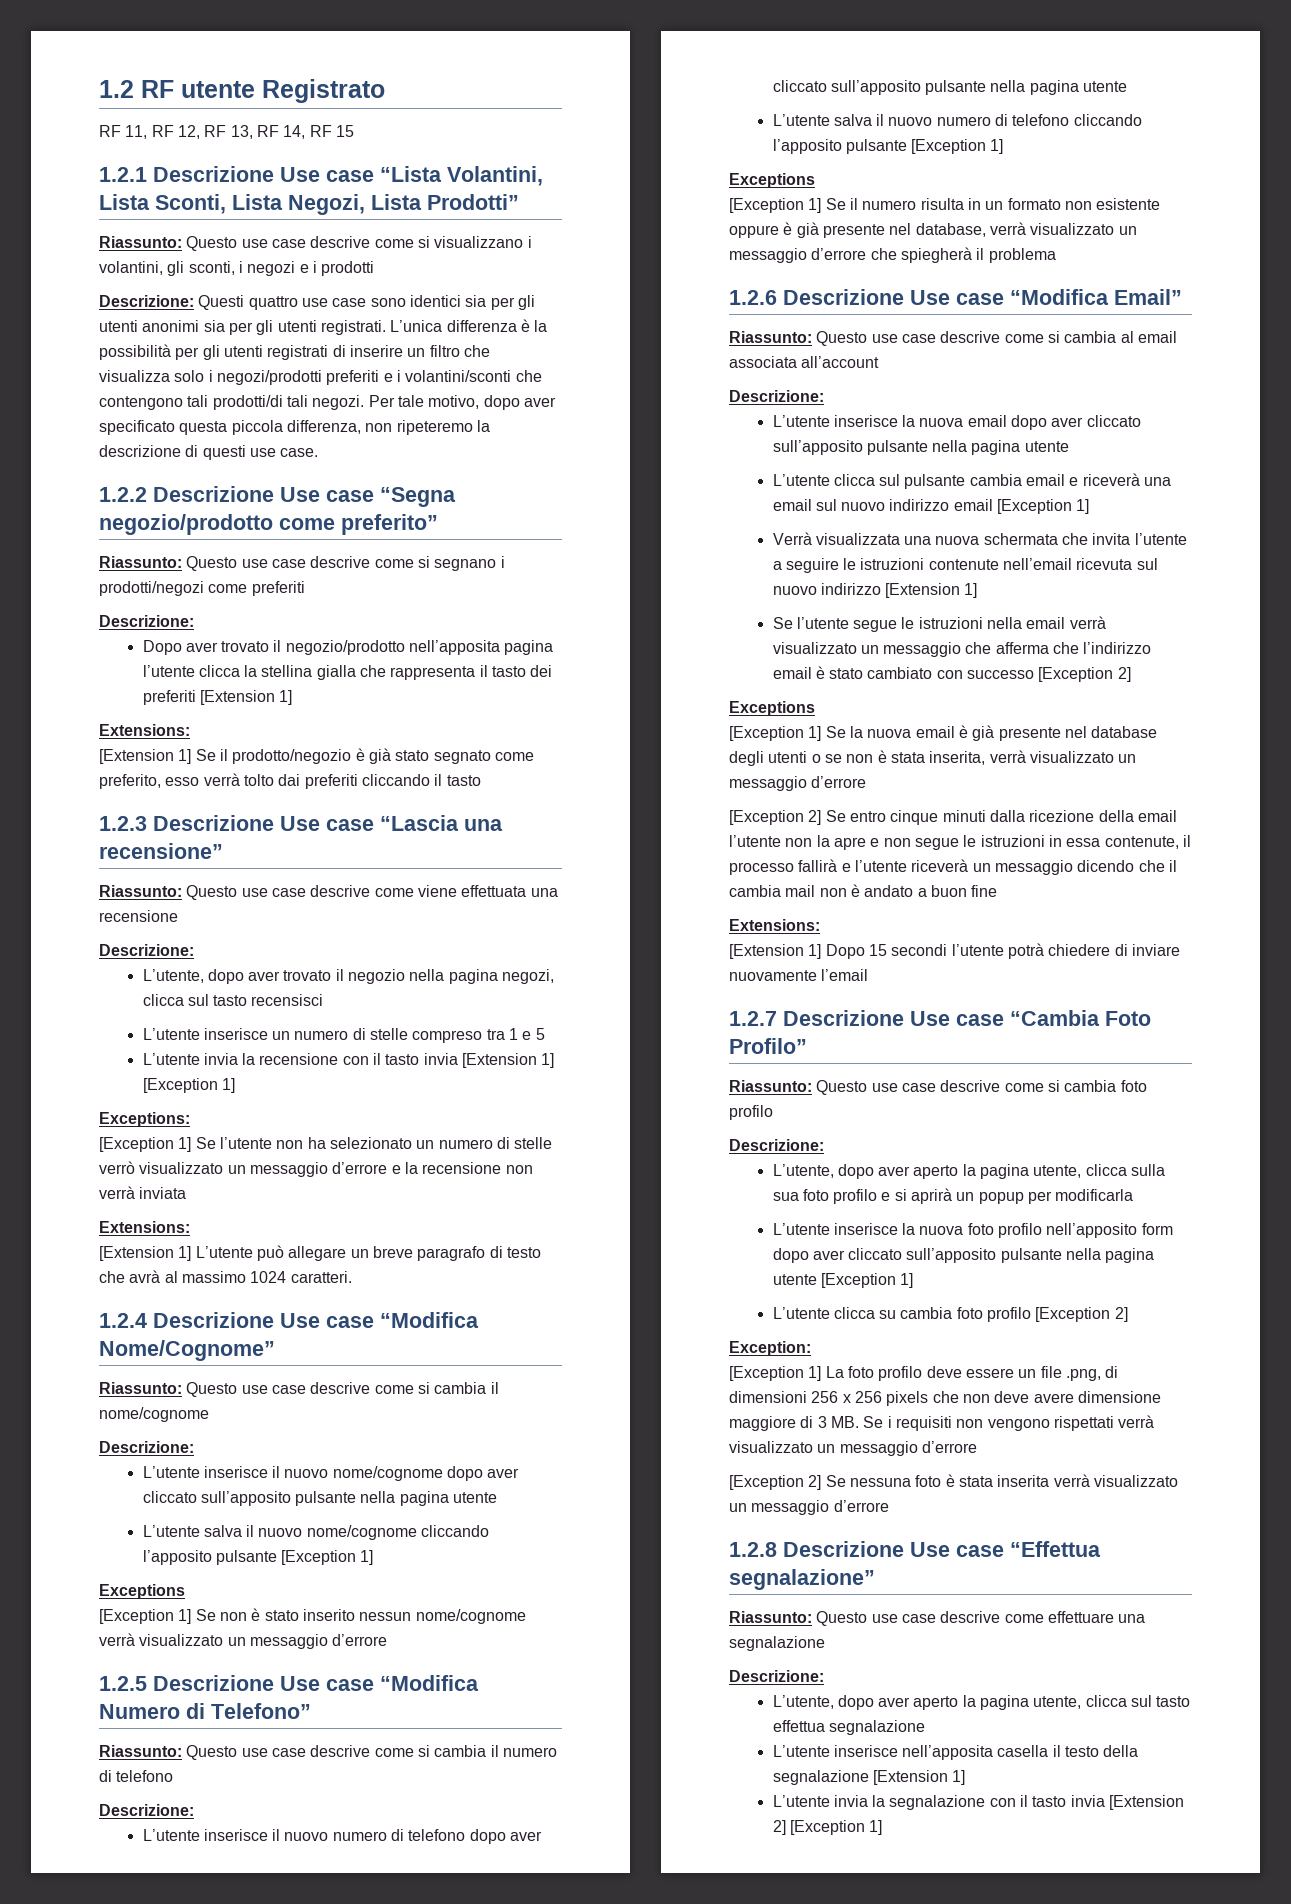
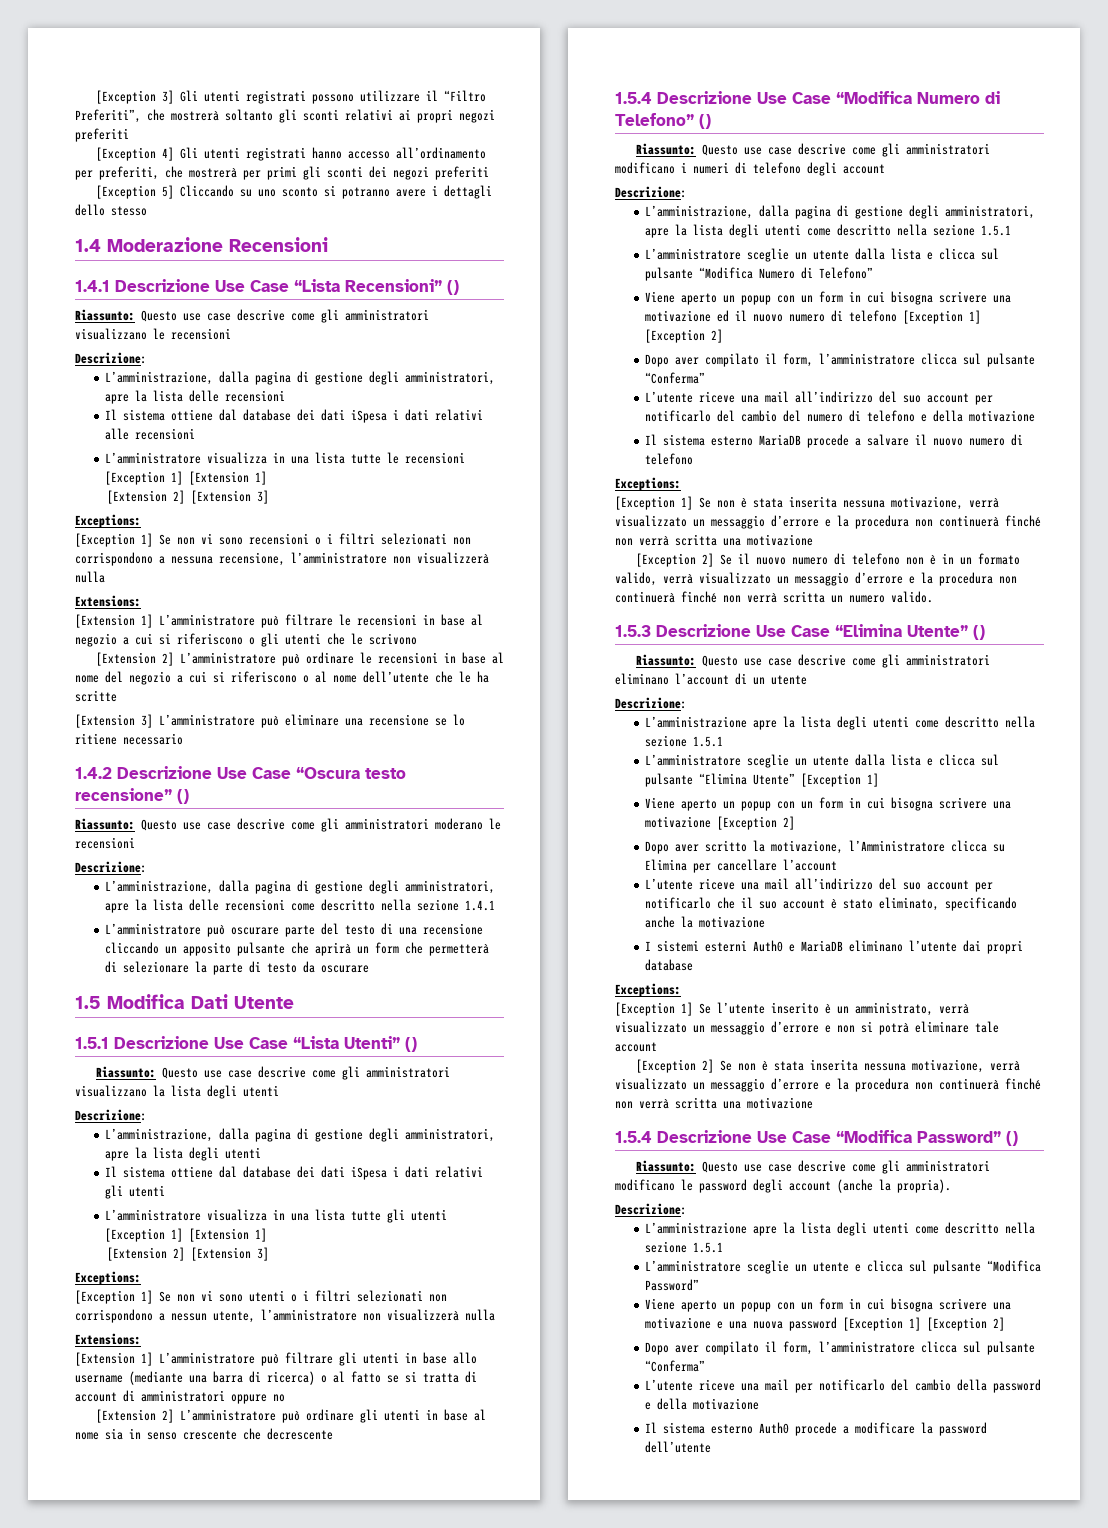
[99,79,385,103] [99,125,354,139] [99,166,543,186] [99,194,519,215] [99,236,532,251] [99,261,375,276] [99,295,535,310] [99,319,548,335] [99,344,490,360] [99,370,542,385] [99,395,556,410] [99,420,490,435] [99,445,319,460] [99,486,456,507] [99,514,438,535] [99,556,505,571] [99,581,305,596] [99,615,194,627] [142,640,554,655] [142,665,553,680] [142,690,293,705] [99,724,190,736] [99,748,534,764] [99,773,481,789] [99,815,503,831] [99,843,223,859] [99,885,558,900] [99,910,178,922] [99,944,194,956] [142,969,555,984] [142,994,324,1006] [142,1028,545,1043] [142,1053,555,1068] [142,1078,235,1093] 1.2 RF utente Registrato // RF 11, RF 12, RF 13, RF 14, RF 15 // 1.2.1 Descrizione Use case “Lista Volantini, Lista Sconti, Lista Negozi, Lista Prodotti” // Riassunto: Questo use case descrive come si visualizzano i volantini, gli sconti, i negozi e i prodotti // Descrizione: Questi quattro use case sono identici sia per gli utenti anonimi sia per gli utenti registrati. L’unica differenza è la possibilità per gli utenti registrati di inserire un filtro che visualizza solo i negozi/prodotti preferiti e i volantini/sconti che contengono tali prodotti/di tali negozi. Per tale motivo, dopo aver specificato questa piccola differenza, non ripeteremo la descrizione di questi use case. // 1.2.2 Descrizione Use case “Segna negozio/prodotto come preferito” // Riassunto: Questo use case descrive come si segnano i prodotti/negozi come preferiti // Descrizione: // Dopo aver trovato il negozio/prodotto nell’apposita pagina l’utente clicca la stellina gialla che rappresenta il tasto dei preferiti [Extension 1] // Extensions: // [Extension 1] Se il prodotto/negozio è già stato segnato come preferito, esso verrà tolto dai preferiti cliccando il tasto // 1.2.3 Descrizione Use case “Lascia una recensione” // Riassunto: Questo use case descrive come viene effettuata una recensione // Descrizione: // L’utente, dopo aver trovato il negozio nella pagina negozi, clicca sul tasto recensisci // L’utente inserisce un numero di stelle compreso tra 1 e 5 // L’utente invia la recensione con il tasto invia [Extension 1] [Exception 1] -> [95,90,486,104] [75,109,495,123] [75,128,129,142] [95,147,486,161] [75,166,489,180] [95,185,492,199] [75,204,147,216] [75,237,328,252] [75,279,459,295] [75,309,429,323] [75,328,231,340] [75,352,147,364] [105,371,496,385] [105,390,286,404] [105,409,484,423] [105,428,196,440] [105,452,466,464] [105,471,268,485] [107,490,270,504] [75,514,141,528] [75,533,471,547] [75,552,489,566] [75,571,105,583] [75,595,141,607] [75,614,483,628] [75,633,417,647] [95,652,504,666] [75,671,489,685] [75,690,117,702] [75,714,465,728] [75,733,183,745] [75,766,406,779] [75,788,189,804] [75,818,501,832] [75,837,135,849] [75,861,147,873] [105,880,496,894] [105,899,496,913] [105,923,484,937] [105,942,490,956] [105,961,370,975] [75,994,294,1009] [75,1036,417,1052] [95,1066,450,1080] [75,1085,279,1099] [75,1109,147,1121] [105,1128,496,1142] [105,1147,262,1161] [105,1166,484,1180] [105,1185,166,1199] [105,1209,448,1223] [105,1228,268,1242] [107,1247,270,1261] [75,1271,141,1285] [75,1290,447,1304] [75,1309,495,1323] [75,1333,141,1345] [75,1352,477,1366] [75,1371,477,1385] [75,1390,285,1404] [95,1409,486,1423] [75,1428,333,1440] [615,91,1000,104] [615,113,711,129] [635,143,990,157] [615,162,885,176] [615,186,687,198] [645,205,1036,219] [645,224,1012,238] [645,248,1000,262] [645,267,874,281] [645,291,1012,305] [645,310,982,324] [645,329,724,343] [645,353,1036,367] [645,372,706,384] [645,391,994,405] [645,410,1036,422] [645,434,1024,448] [645,453,694,465] [615,477,681,491] [615,496,999,510] [615,515,1041,529] [615,534,813,546] [635,553,1020,567] [615,572,1017,586] [615,591,933,603] [615,624,985,640] [635,654,990,668] [615,673,807,685] [615,697,687,709] [645,716,1036,730] [645,735,724,747] [645,754,1000,768] [645,773,880,787] [645,797,1012,811] [645,816,796,830] [645,840,1006,854] [645,859,838,873] [645,878,994,892] [645,897,1018,911] [645,916,766,928] [645,940,1024,954] [645,959,694,971] [Exception 3] Gli utenti registrati possono utilizzare il “Filtro Preferiti”, che mostrerà soltanto gli sconti relativi ai propri negozi preferiti // [Exception 4] Gli utenti registrati hanno accesso all’ordinamento per preferiti, che mostrerà per primi gli sconti dei negozi preferiti // [Exception 5] Cliccando su uno sconto si potranno avere i dettagli dello stesso // 1.4 Moderazione Recensioni // 1.4.1 Descrizione Use Case “Lista Recensioni” () // Riassunto: Questo use case descrive come gli amministratori visualizzano le recensioni // Descrizione: // L’amministrazione, dalla pagina di gestione degli amministratori, apre la lista delle recensioni // Il sistema ottiene dal database dei dati iSpesa i dati relativi alle recensioni // L’amministratore visualizza in una lista tutte le recensioni [Exception 1] [Extension 1] // [Extension 2] [Extension 3] // Exceptions: // [Exception 1] Se non vi sono recensioni o i filtri selezionati non corrispondono a nessuna recensione, l’amministratore non visualizzerà nulla // Extensions: // [Extension 1] L’amministratore può filtrare le recensioni in base al negozio a cui si riferiscono o gli utenti che le scrivono // [Extension 2] L’amministratore può ordinare le recensioni in base al nome del negozio a cui si riferiscono o al nome dell’utente che le ha scritte // [Extension 3] L’amministratore può eliminare una recensione se lo ritiene necessario // 1.4.2 Descrizione Use Case “Oscura testo recensione” () // Riassunto: Questo use case descrive come gli amministratori moderano le recensioni // Descrizione: // L’amministrazione, dalla pagina di gestione degli amministratori, apre la lista delle recensioni come descritto nella sezione 1.4.1 // L’amministratore può oscurare parte del testo di una recensione cliccando un apposito pulsante che aprirà un form che permetterà di selezionare la parte di testo da oscurare // 1.5 Modifica Dati Utente // 1.5.1 Descrizione Use Case “Lista Utenti” () // Riassunto: Questo use case descrive come gli amministratori visualizzano la lista degli utenti // Descrizione: // L’amministrazione, dalla pagina di gestione degli amministratori, apre la lista degli utenti // Il sistema ottiene dal database dei dati iSpesa i dati relativi gli utenti // L’amministratore visualizza in una lista tutte gli utenti [Exception 1] [Extension 1] // [Extension 2] [Extension 3] // Exceptions: // [Exception 1] Se non vi sono utenti o i filtri selezionati non corrispondono a nessun utente, l’amministratore non visualizzerà nulla // Extensions: // [Extension 1] L’amministratore può filtrare gli utenti in base allo username (mediante una barra di ricerca) o al fatto se si tratta di account di amministratori oppure no // [Extension 2] L’amministratore può ordinare gli utenti in base al nome sia in senso crescente che decrescente // 1.5.4 Descrizione Use Case “Modifica Numero di Telefono” () // Riassunto: Questo use case descrive come gli amministratori modificano i numeri di telefono degli account // Descrizione: // L’amministrazione, dalla pagina di gestione degli amministratori, apre la lista degli utenti come descritto nella sezione 1.5.1 // L’amministratore sceglie un utente dalla lista e clicca sul pulsante “Modifica Numero di Telefono” // Viene aperto un popup con un form in cui bisogna scrivere una motivazione ed il nuovo numero di telefono [Exception 1] [Exception 2] // Dopo aver compilato il form, l’amministratore clicca sul pulsante “Conferma” // L’utente riceve una mail all’indirizzo del suo account per notificarlo del cambio del numero di telefono e della motivazione // Il sistema esterno MariaDB procede a salvare il nuovo numero di telefono // Exceptions: // [Exception 1] Se non è stata inserita nessuna motivazione, verrà visualizzato un messaggio d’errore e la procedura non continuerà finché non verrà scritta una motivazione // [Exception 2] Se il nuovo numero di telefono non è in un formato valido, verrà visualizzato un messaggio d’errore e la procedura non continuerà finché non verrà scritta un numero valido. // 1.5.3 Descrizione Use Case “Elimina Utente” () // Riassunto: Questo use case descrive come gli amministratori eliminano l’account di un utente // Descrizione: // L’amministrazione apre la lista degli utenti come descritto nella sezione 1.5.1 // L’amministratore sceglie un utente dalla lista e clicca sul pulsante “Elimina Utente” [Exception 1] // Viene aperto un popup con un form in cui bisogna scrivere una motivazione [Exception 2] // Dopo aver scritto la motivazione, l’Amministratore clicca su Elimina per cancellare l’account // L’utente riceve una mail all’indirizzo del suo account per notificarlo che il suo account è stato eliminato, specificando anche la motivazione // I sistemi esterni Auth0 e MariaDB eliminano l’utente dai propri database
[276,1137,553,1149] [99,1161,533,1177] [99,1186,187,1199] [99,1221,190,1233] [99,1245,541,1261] [99,1270,352,1283] [99,1312,479,1328] [99,1340,275,1361] [99,1382,499,1397] [99,1407,209,1422] [99,1441,194,1453] [142,1466,520,1481] [142,1491,498,1506] [142,1525,490,1540] [142,1550,374,1565] [99,1584,185,1599] [99,1608,526,1624] [99,1633,388,1649] [99,1675,479,1691] [99,1703,311,1719] [99,1745,557,1760] [99,1770,174,1782] [99,1804,194,1816] [142,1829,543,1844] [772,80,1128,95] [772,114,1142,126] [772,139,1004,154] [729,173,815,188] [729,198,1161,213] [729,222,1137,238] [729,247,1056,263] [729,289,1182,305] [729,331,1177,346] [729,356,880,368] [729,390,824,402] [772,415,1141,430] [772,440,1069,455] [772,473,1172,489] [772,499,1090,514] [772,532,1187,545] [772,558,1158,573] [772,583,978,598] [772,616,1106,632] [772,642,1152,657] [772,666,1131,682] [729,701,815,716] [729,725,1158,741] [729,750,1137,766] [729,776,867,791] [729,810,1177,825] [729,835,1191,850] [729,859,1177,875] [729,884,998,897] [729,919,820,931] [729,943,1180,959] [729,969,869,981] [729,1010,1151,1026] [729,1038,807,1054] [729,1080,1147,1095] [729,1105,773,1120] [729,1139,824,1151] [772,1164,1166,1179] [772,1188,1134,1204] [772,1223,1173,1238] [772,1248,1155,1263] [772,1273,914,1288] [772,1307,1128,1322] [729,1341,811,1356] [729,1366,1119,1381] [729,1391,1161,1406] [729,1415,1155,1431] [729,1441,977,1456] [729,1474,1178,1490] [729,1500,889,1515] [729,1541,1101,1557] [729,1569,875,1590] [729,1611,1146,1626] [729,1636,825,1651] [729,1670,824,1682] [772,1695,1191,1710] [772,1720,925,1735] [772,1745,1139,1760] [772,1770,966,1785] [772,1795,1185,1810] [772,1820,883,1835] non ha selezionato un numero di stelle verrò visualizzato un messaggio d’errore e la recensione non verrà inviata // Extensions: // [Extension 1] L’utente può allegare un breve paragrafo di testo che avrà al massimo 1024 caratteri. // 1.2.4 Descrizione Use case “Modifica Nome/Cognome” // Riassunto: Questo use case descrive come si cambia il nome/cognome // Descrizione: // L’utente inserisce il nuovo nome/cognome dopo aver cliccato sull’apposito pulsante nella pagina utente // L’utente salva il nuovo nome/cognome cliccando l’apposito pulsante [Exception 1] // Exceptions // [Exception 1] Se non è stato inserito nessun nome/cognome verrà visualizzato un messaggio d’errore // 1.2.5 Descrizione Use case “Modifica Numero di Telefono” // Riassunto: Questo use case descrive come si cambia il numero di telefono // Descrizione: // L’utente inserisce il nuovo numero di telefono dopo aver cliccato sull’apposito pulsante nella pagina utente // L’utente salva il nuovo numero di telefono cliccando l’apposito pulsante [Exception 1] // Exceptions // [Exception 1] Se il numero risulta in un formato non esistente oppure è già presente nel database, verrà visualizzato un messaggio d’errore che spiegherà il problema // 1.2.6 Descrizione Use case “Modifica Email” // Riassunto: Questo use case descrive come si cambia al email associata all’account // Descrizione: // L’utente inserisce la nuova email dopo aver cliccato sull’apposito pulsante nella pagina utente // L’utente clicca sul pulsante cambia email e riceverà una email sul nuovo indirizzo email [Exception 1] // Verrà visualizzata una nuova schermata che invita l’utente a seguire le istruzioni contenute nell’email ricevuta sul nuovo indirizzo [Extension 1] // Se l’utente segue le istruzioni nella email verrà visualizzato un messaggio che afferma che l’indirizzo email è stato cambiato con successo [Exception 2] // Exceptions // [Exception 1] Se la nuova email è già presente nel database degli utenti o se non è stata inserita, verrà visualizzato un messaggio d’errore // [Exception 2] Se entro cinque minuti dalla ricezione della email l’utente non la apre e non segue le istruzioni in essa contenute, il processo fallirà e l’utente riceverà un messaggio dicendo che il cambia mail non è andato a buon fine // Extensions: // [Extension 1] Dopo 15 secondi l’utente potrà chiedere di inviare nuovamente l’email // 1.2.7 Descrizione Use case “Cambia Foto Profilo” // Riassunto: Questo use case descrive come si cambia foto profilo // Descrizione: // L’utente, dopo aver aperto la pagina utente, clicca sulla sua foto profilo e si aprirà un popup per modificarla // L’utente inserisce la nuova foto profilo nell’apposito form dopo aver cliccato sull’apposito pulsante nella pagina utente [Exception 1] // L’utente clicca su cambia foto profilo [Exception 2] // Exception: // [Exception 1] La foto profilo deve essere un file .png, di dimensioni 256 x 256 pixels che non deve avere dimensione maggiore di 3 MB. Se i requisiti non vengono rispettati verrà visualizzato un messaggio d’errore // [Exception 2] Se nessuna foto è stata inserita verrà visualizzato un messaggio d’errore // 1.2.8 Descrizione Use case “Effettua segnalazione” // Riassunto: Questo use case descrive come effettuare una segnalazione // Descrizione: // L’utente, dopo aver aperto la pagina utente, clicca sul tasto effettua segnalazione // L’utente inserisce nell’apposita casella il testo della segnalazione [Extension 1] // L’utente invia la segnalazione con il tasto invia [Extension 2] [Exception 1] -> [771,1002,969,1016] [615,1021,999,1035] [615,1042,657,1052] [635,1059,1020,1073] [615,1078,1041,1092] [615,1097,813,1109] [615,1130,1018,1146] [635,1160,990,1174] [615,1179,951,1193] [615,1203,687,1215] [645,1222,1036,1236] [645,1241,724,1253] [645,1260,1042,1274] [645,1279,700,1291] [645,1298,1012,1312] [645,1317,1006,1331] [645,1341,1036,1355] [645,1360,706,1372] [645,1379,1042,1393] [645,1398,760,1410] [645,1422,988,1436] [645,1441,712,1453] inserito è un amministrato, verrà visualizzato un messaggio d’errore e non si potrà eliminare tale account // [Exception 2] Se non è stata inserita nessuna motivazione, verrà visualizzato un messaggio d’errore e la procedura non continuerà finché non verrà scritta una motivazione // 1.5.4 Descrizione Use Case “Modifica Password” () // Riassunto: Questo use case descrive come gli amministratori modificano le password degli account (anche la propria). // Descrizione: // L’amministrazione apre la lista degli utenti come descritto nella sezione 1.5.1 // L’amministratore sceglie un utente e clicca sul pulsante “Modifica Password” // Viene aperto un popup con un form in cui bisogna scrivere una motivazione e una nuova password [Exception 1] [Exception 2] // Dopo aver compilato il form, l’amministratore clicca sul pulsante “Conferma” // L’utente riceve una mail per notificarlo del cambio della password e della motivazione // Il sistema esterno Auth0 procede a modificare la password dell’utente

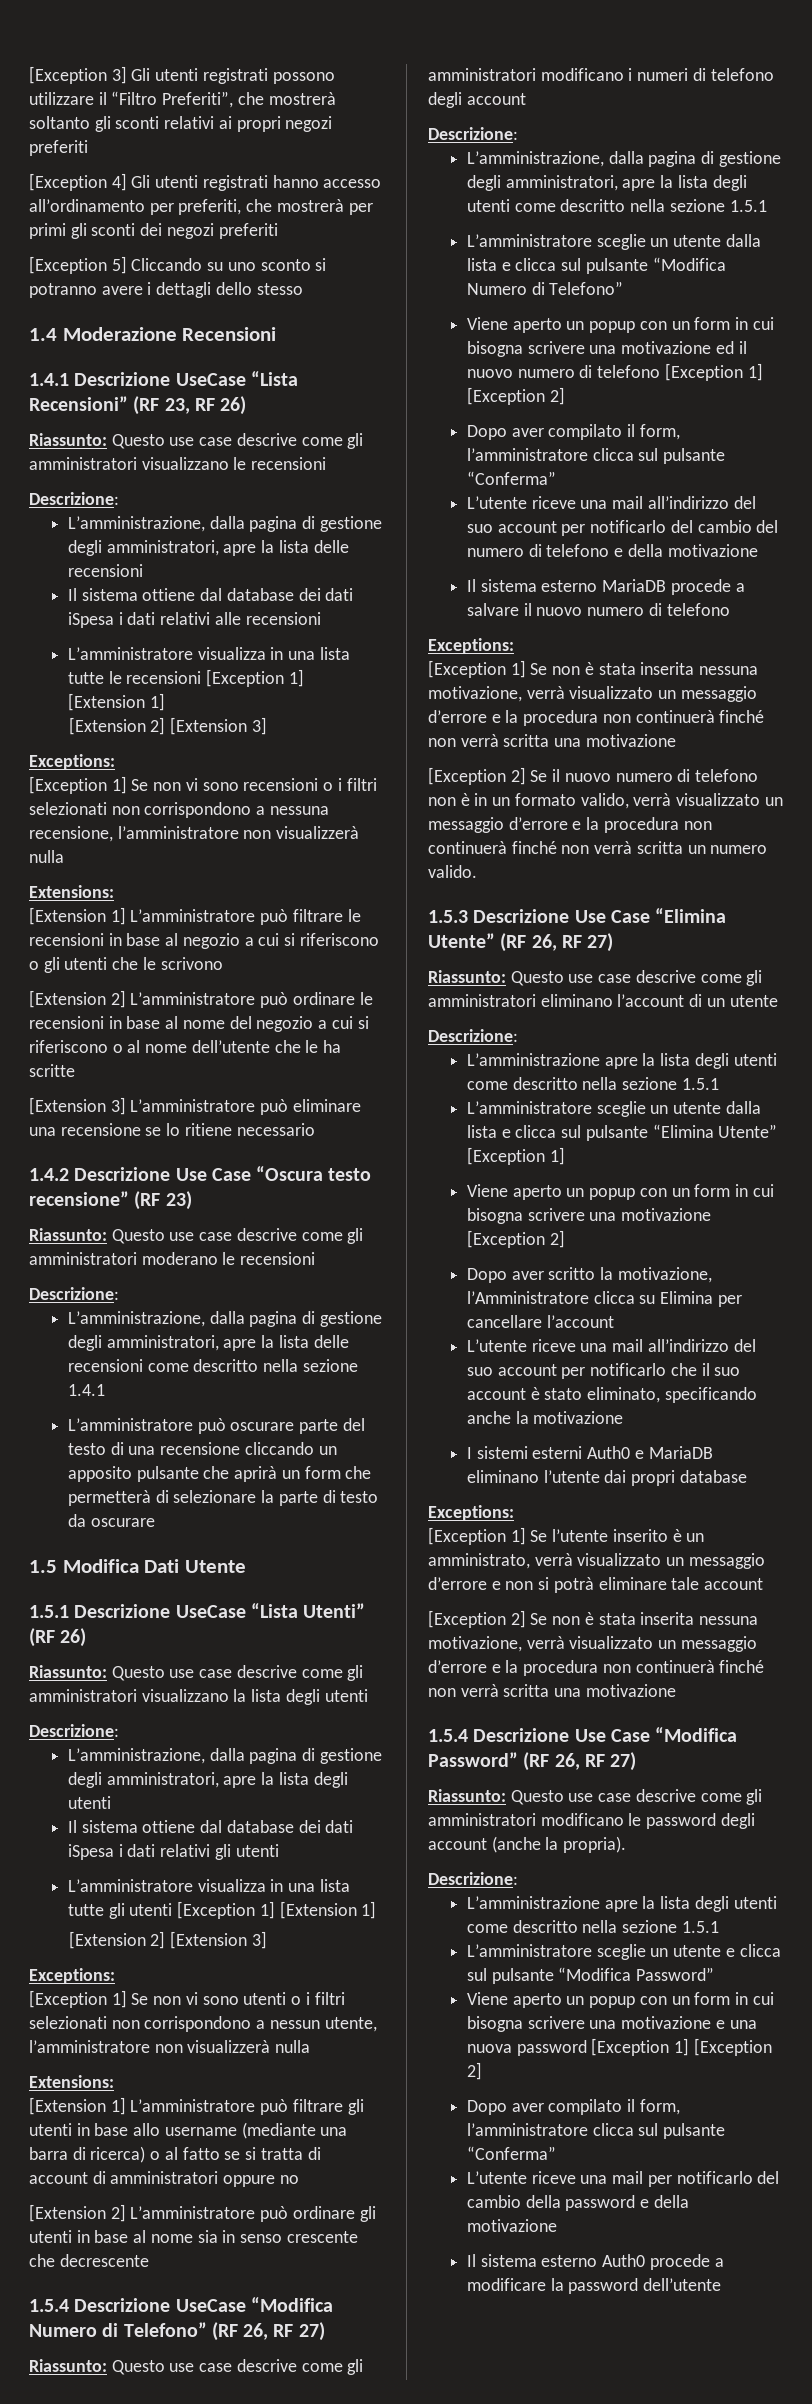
[215,279,459,295] Use Case “Lista Recensioni” () -> [175,371,298,386] [29,396,247,415] UseCase “Lista Recensioni” (RF 23, RF 26)
[177,789,189,804] () -> [134,1191,192,1210] (RF 23)
[214,1036,417,1052] Use Case “Lista Utenti” () -> [175,1603,366,1618] [29,1628,87,1647] UseCase “Lista Utenti” (RF 26)
[757,91,1000,104] [615,113,711,129] Use Case “Modifica Numero di Telefono” () -> [175,2297,333,2312] [29,2322,325,2341] UseCase “Modifica Numero di Telefono” (RF 26, RF 27)
[973,625,985,640] () -> [500,933,614,952] (RF 26, RF 27)
[1006,1131,1018,1146] () -> [523,1752,637,1771] (RF 26, RF 27)

